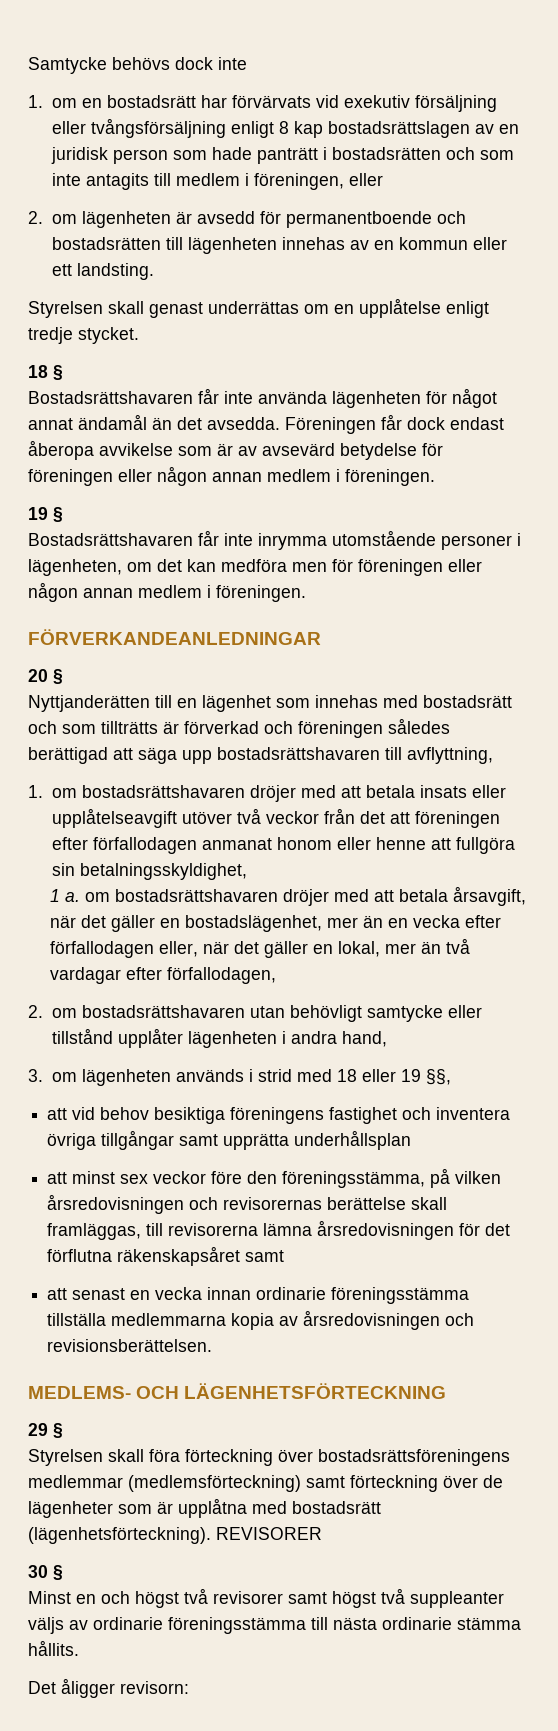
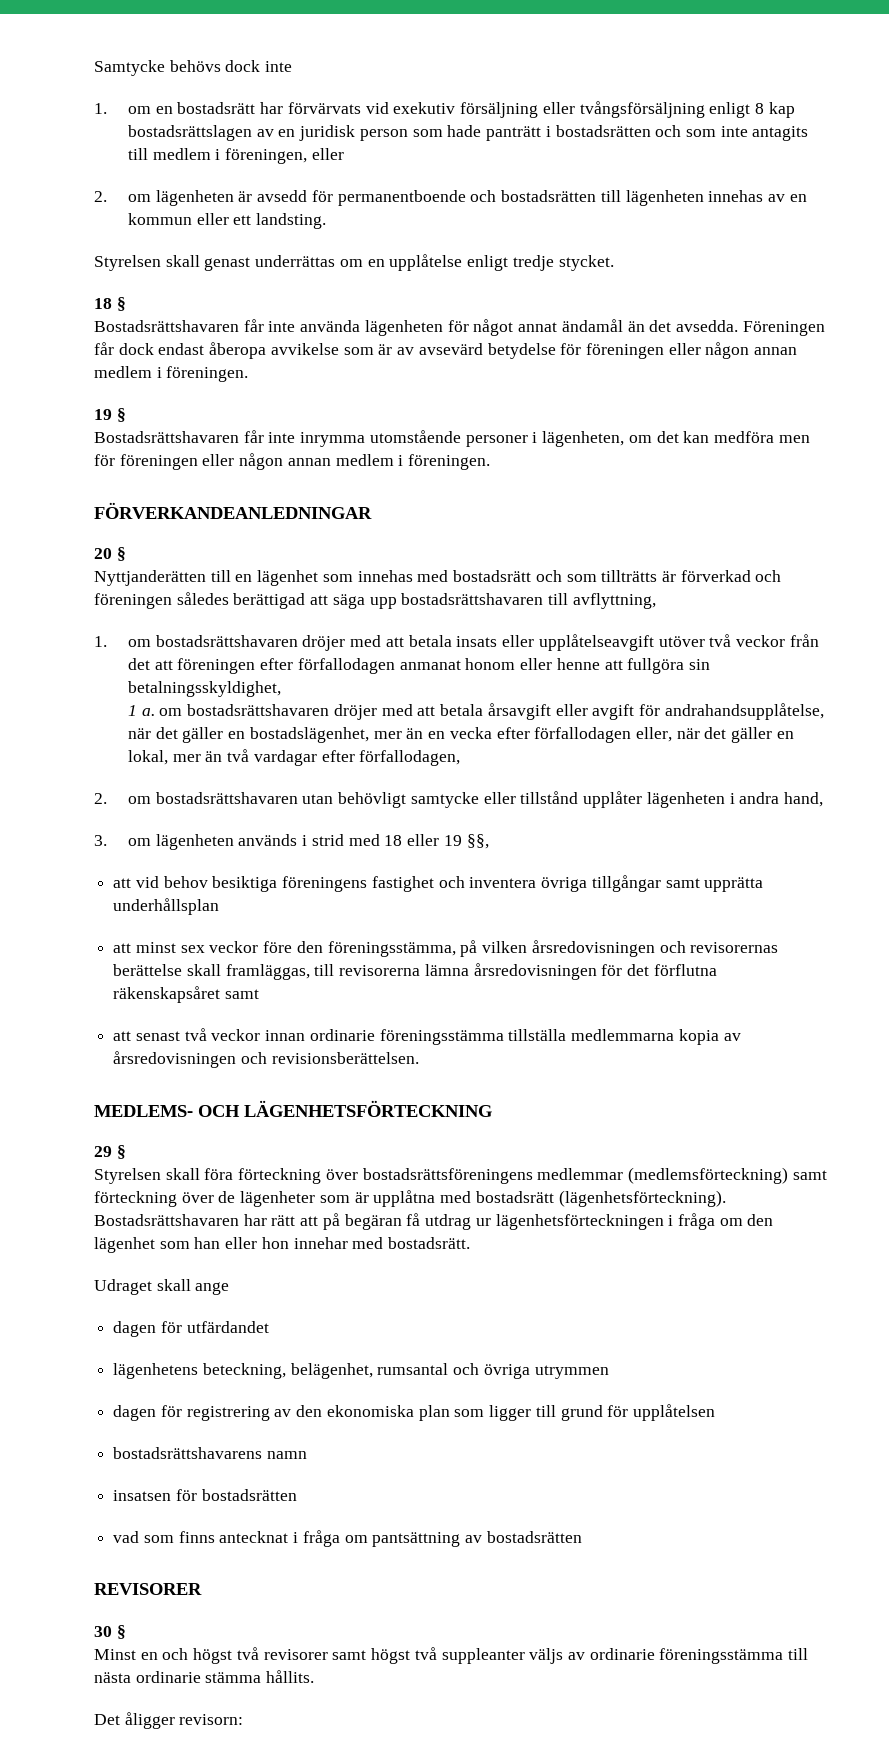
[453,886,527,906] årsavgift, -> [487,703,824,720] årsavgift eller avgift för andrahandsupplåtelse,
[130,1287,203,1300] en vecka -> [184,1028,261,1041] två veckor
(211, 1535) none -> [94,1213,774,1230] [94,1237,471,1253] [94,1279,230,1295] [113,1321,269,1337] [113,1363,609,1379] [113,1404,715,1421] [113,1447,307,1459] [113,1489,297,1501] [113,1530,582,1547] Bostadsrättshavaren har rätt att på begäran få utdrag ur lägenhetsförteckningen i fråga om den lägenhet som han eller hon innehar med bostadsrätt. // Udraget skall ange // dagen för utfärdandet // lägenhetens beteckning, belägenhet, rumsantal och övriga utrymmen // dagen för registrering av den ekonomiska plan som ligger till grund för upplåtelsen // bostadsrättshavarens namn // insatsen för bostadsrätten // vad som finns antecknat i fråga om pantsättning av bostadsrätten //

